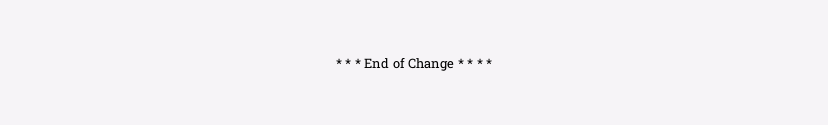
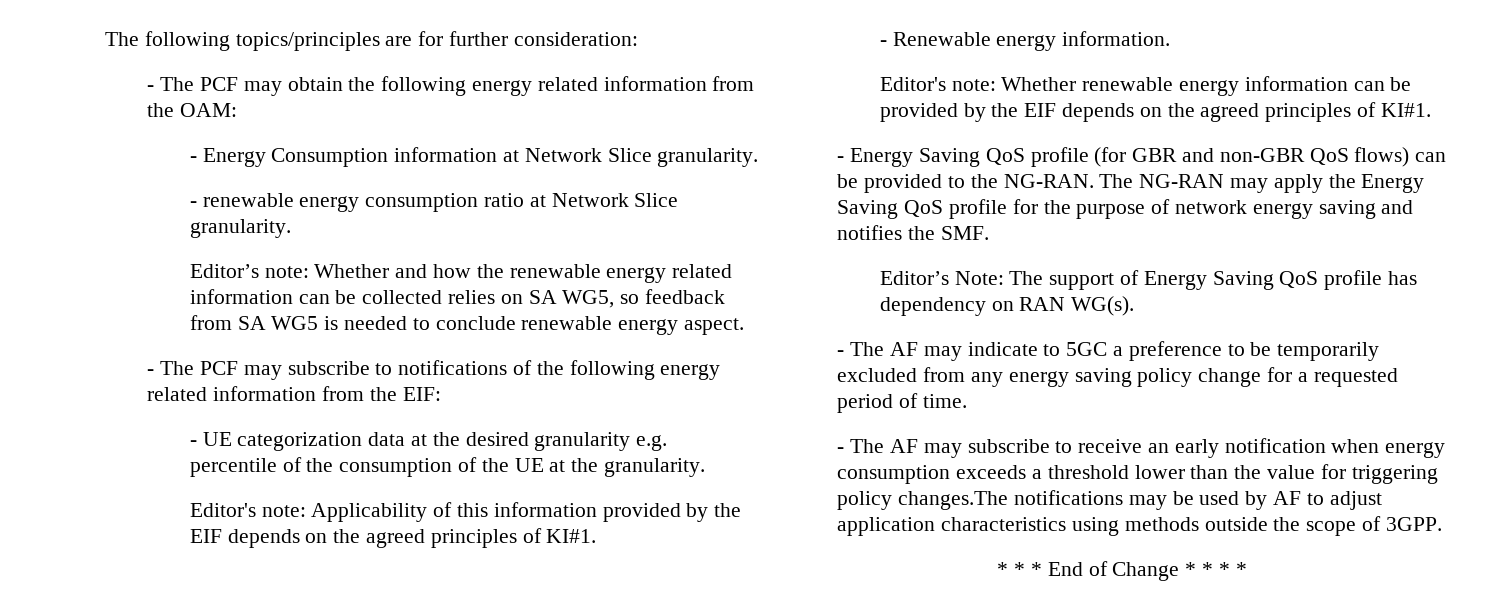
(335, 63) none -> [105,31,638,51] [147,76,755,96] [147,103,238,117] [189,147,759,167] [189,193,679,212] [189,219,291,238] [189,264,733,283] [189,289,725,308] [189,315,744,335] [147,360,721,380] [147,386,441,401] [189,432,668,451] [189,457,705,477] [189,502,742,522] [189,528,597,548] [879,31,1171,51] [879,76,1412,96] [879,102,1431,122] [837,147,1447,167] [837,174,1425,193] [837,199,1414,219] [837,225,989,240] [879,270,1417,290] [879,296,1135,316] [837,341,1380,361] [837,367,1398,387] [837,393,967,413] [837,438,1446,458] [837,464,1438,484] [837,490,1382,510] [837,516,1442,536] The following topics/principles are for further consideration: // - The PCF may obtain the following energy related information from the OAM: // - Energy Consumption information at Network Slice granularity. // - renewable energy consumption ratio at Network Slice granularity. // Editor’s note: Whether and how the renewable energy related information can be collected relies on SA WG5, so feedback from SA WG5 is needed to conclude renewable energy aspect. // - The PCF may subscribe to notifications of the following energy related information from the EIF: // - UE categorization data at the desired granularity e.g. percentile of the consumption of the UE at the granularity. // Editor's note: Applicability of this information provided by the EIF depends on the agreed principles of KI#1. // - Renewable energy information. // Editor's note: Whether renewable energy information can be provided by the EIF depends on the agreed principles of KI#1. // - Energy Saving QoS profile (for GBR and non-GBR QoS flows) can be provided to the NG-RAN. The NG-RAN may apply the Energy Saving QoS profile for the purpose of network energy saving and notifies the SMF. // Editor’s Note: The support of Energy Saving QoS profile has dependency on RAN WG(s). // - The AF may indicate to 5GC a preference to be temporarily excluded from any energy saving policy change for a requested period of time. // - The AF may subscribe to receive an early notification when energy consumption exceeds a threshold lower than the value for triggering policy changes.The notifications may be used by AF to adjust application characteristics using methods outside the scope of 3GPP. //

